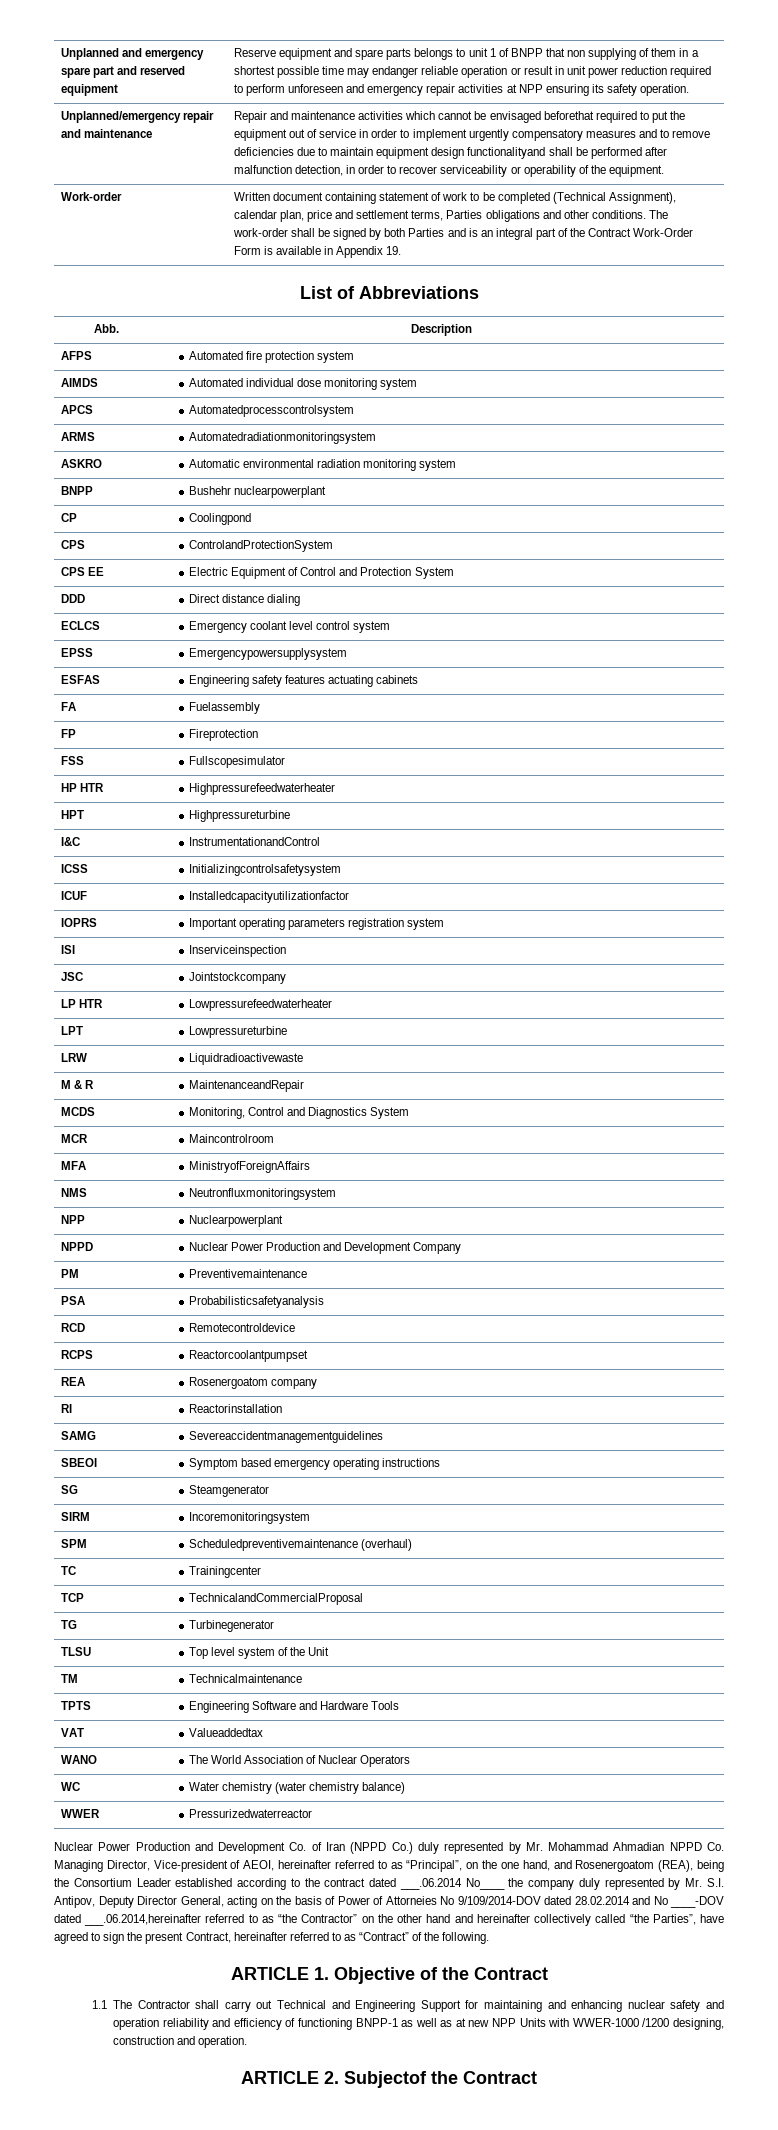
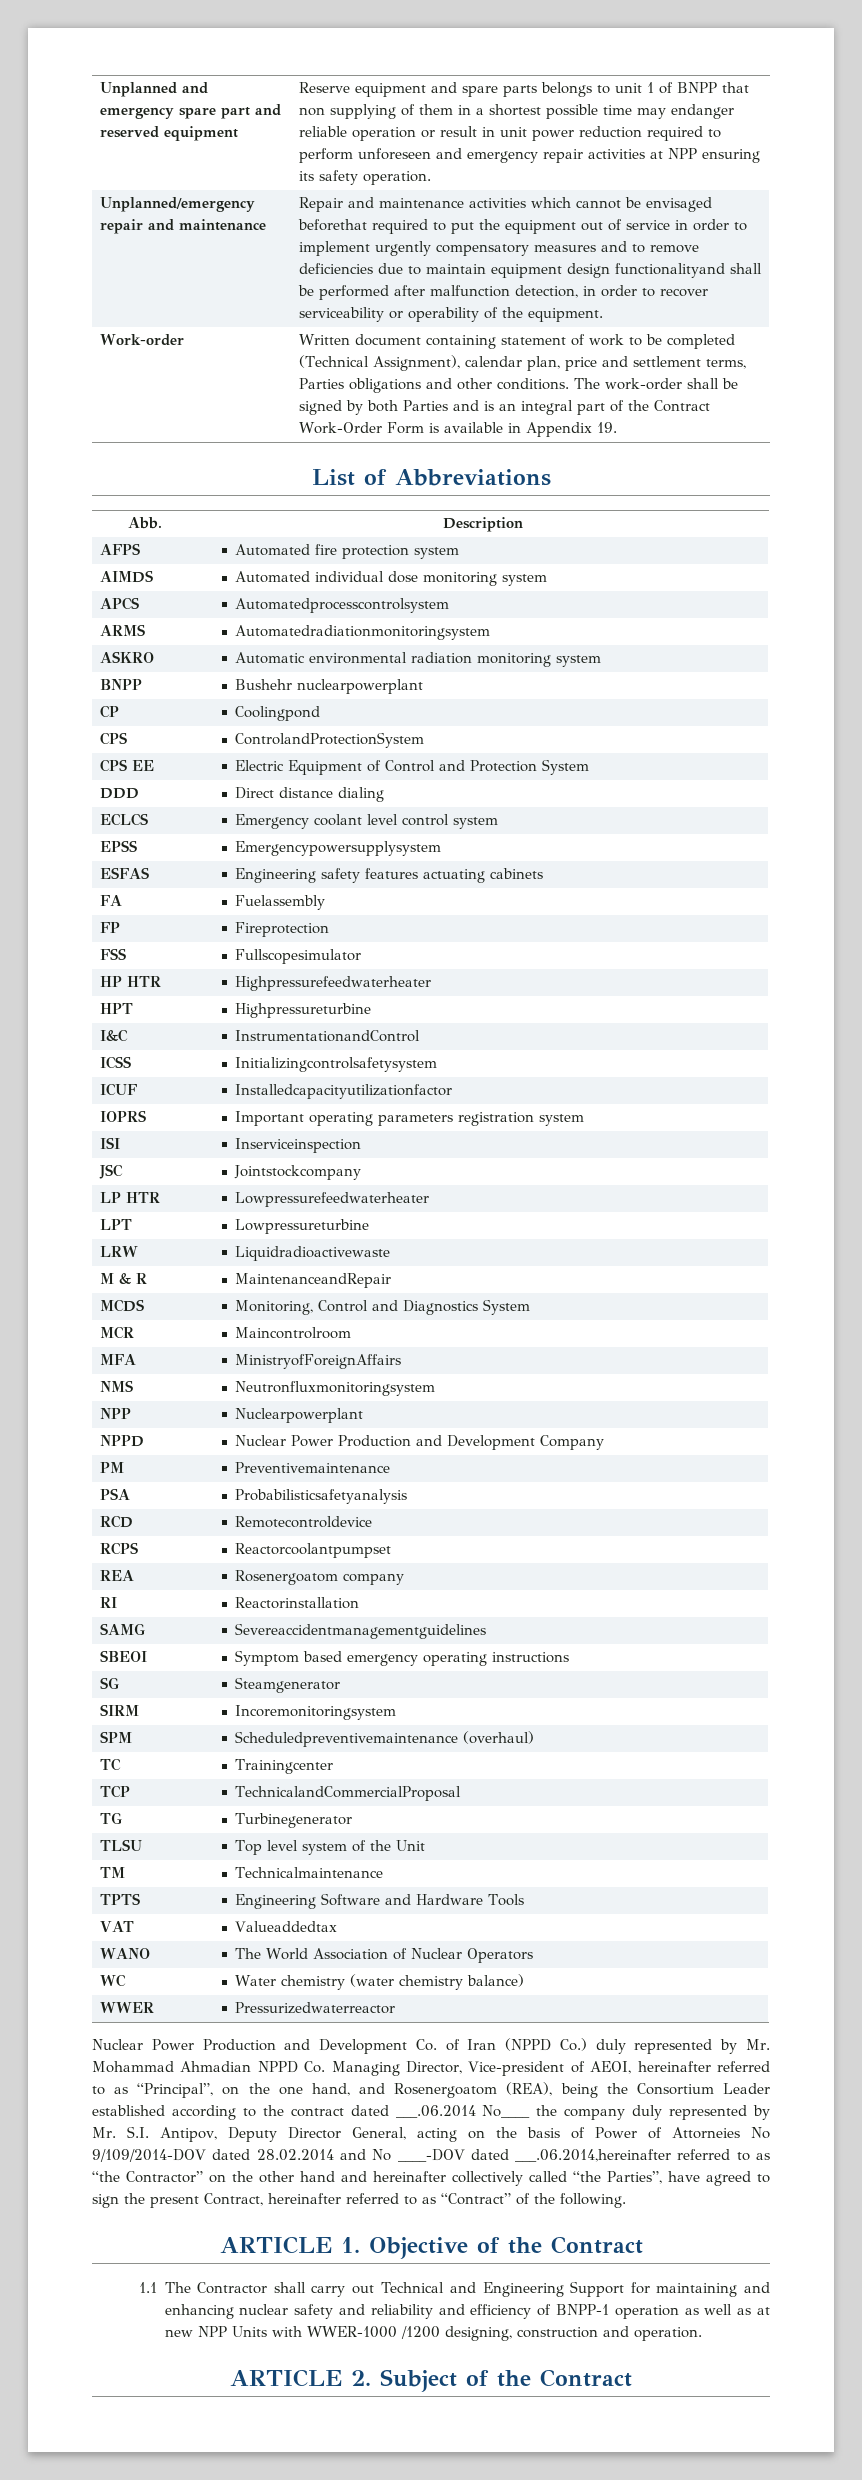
[113,2018,160,2030] operation -> (365, 2309) none
[297,2018,398,2030] functioning BNPP-1 -> [555,2304,679,2319] BNPP-1 operation
[344,2071,427,2088] Subjectof -> [380,2369,489,2392] Subject of

